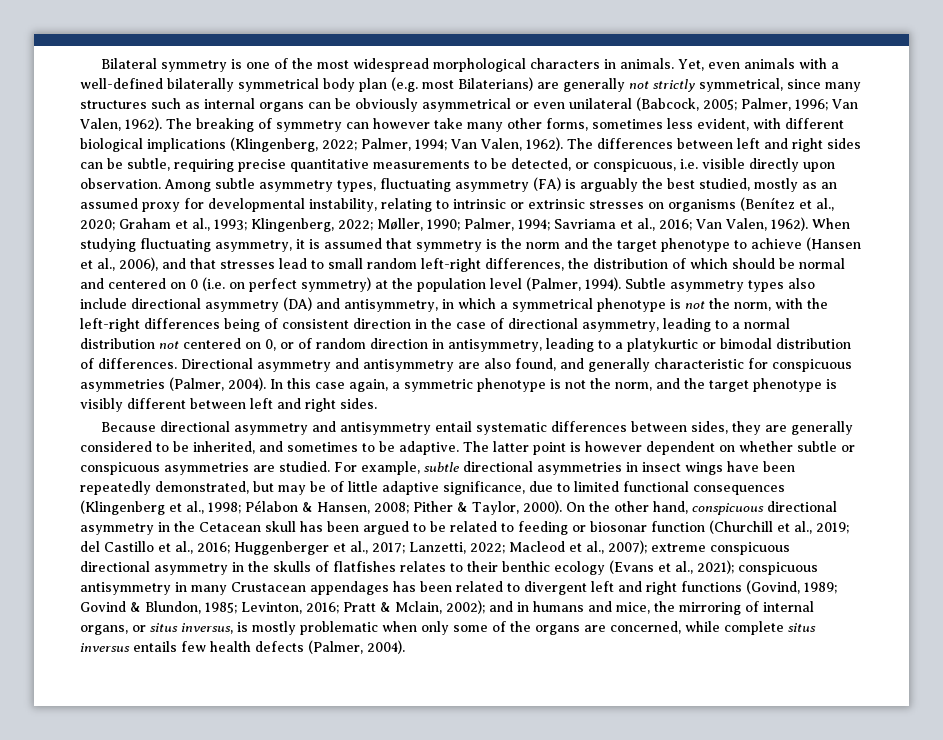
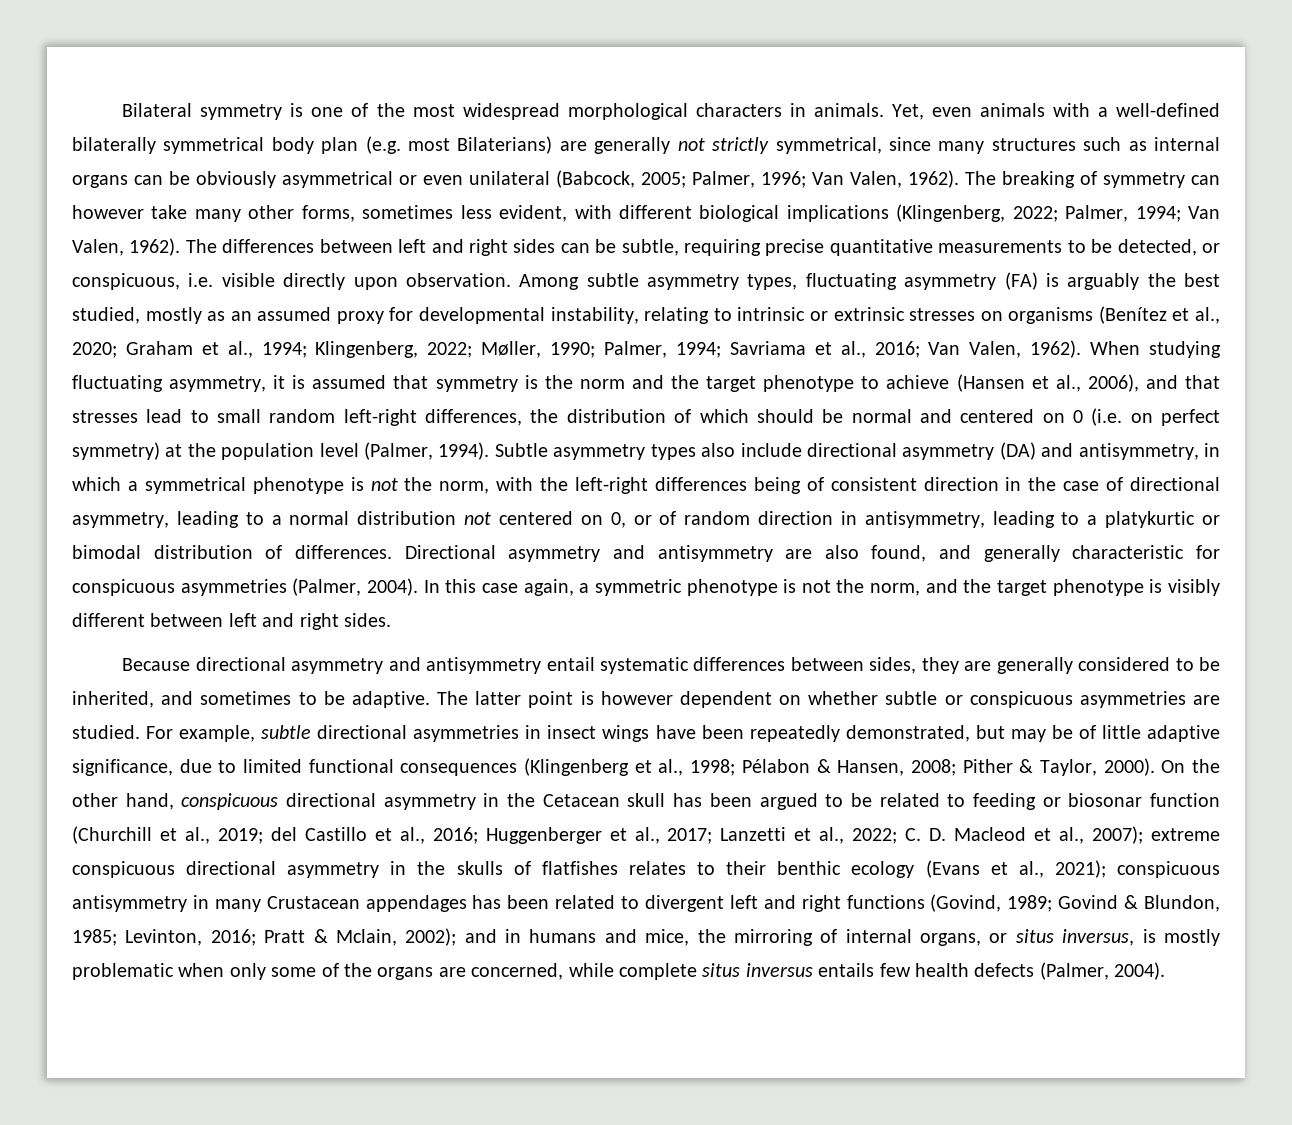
[214,219,247,231] 1993; -> [261,342,307,358] 1994;
[409,542,505,554] Lanzetti, 2022; -> [720,827,947,844] Lanzetti et al., 2022; C. D.

